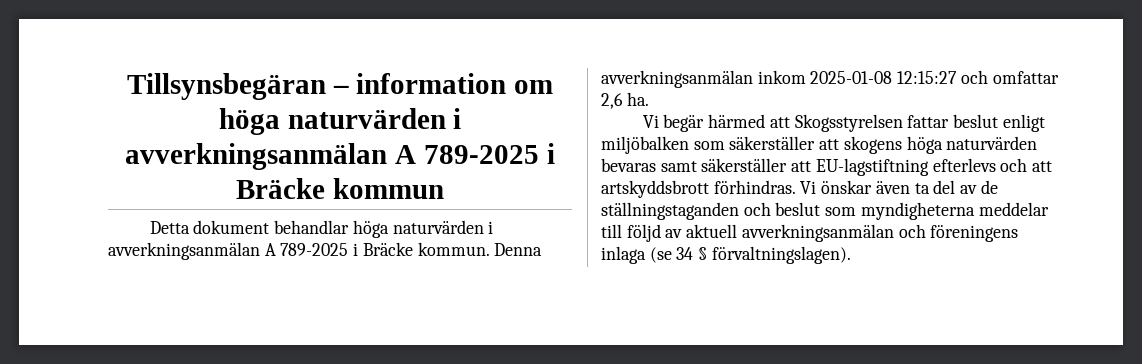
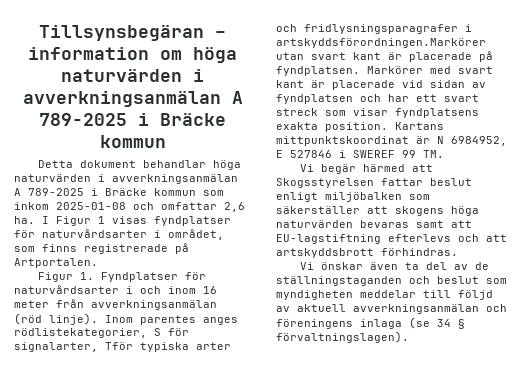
[417,242,543,256] [601,70,753,88] kommun. Denna avverkningsanmälan -> [154,188,224,196] kommun som
[897,71,958,84] 12:15:27 -> (126, 206) none
(649, 99) none -> [42,216,231,226] [14,229,224,240] [14,243,189,254] [14,258,98,268] [38,272,207,282] [14,285,217,294] [14,299,217,310] [14,313,238,325] [14,328,189,338] [14,342,231,352] [276,24,472,34] [276,38,486,48] [276,51,493,62] [276,66,493,76] [276,80,486,90] [276,94,479,104] [276,108,479,118] [276,122,444,132] [276,136,507,146] [276,150,444,158] I Figur 1 visas fyndplatser för naturvårdsarter i området, som finns registrerade på Artportalen. // Figur 1. Fyndplatser för naturvårdsarter i och inom 16 meter från avverkningsanmälan (röd linje). Inom parentes anges rödlistekategorier, S för signalarter, Tför typiska arter och fridlysningsparagrafer i artskyddsförordningen.Markörer utan svart kant är placerade på fyndplatsen. Markörer med svart kant är placerade vid sidan av fyndplatsen och har ett svart streck som visar fyndplatsens exakta position. Kartans mittpunktskoordinat är N 6984952, E 527846 i SWEREF 99 TM.
[701,158,788,172] säkerställer -> (444, 224) none
(796, 187) none -> (458, 252) //
[860,202,975,220] myndigheterna -> [276,290,353,300] myndigheten

